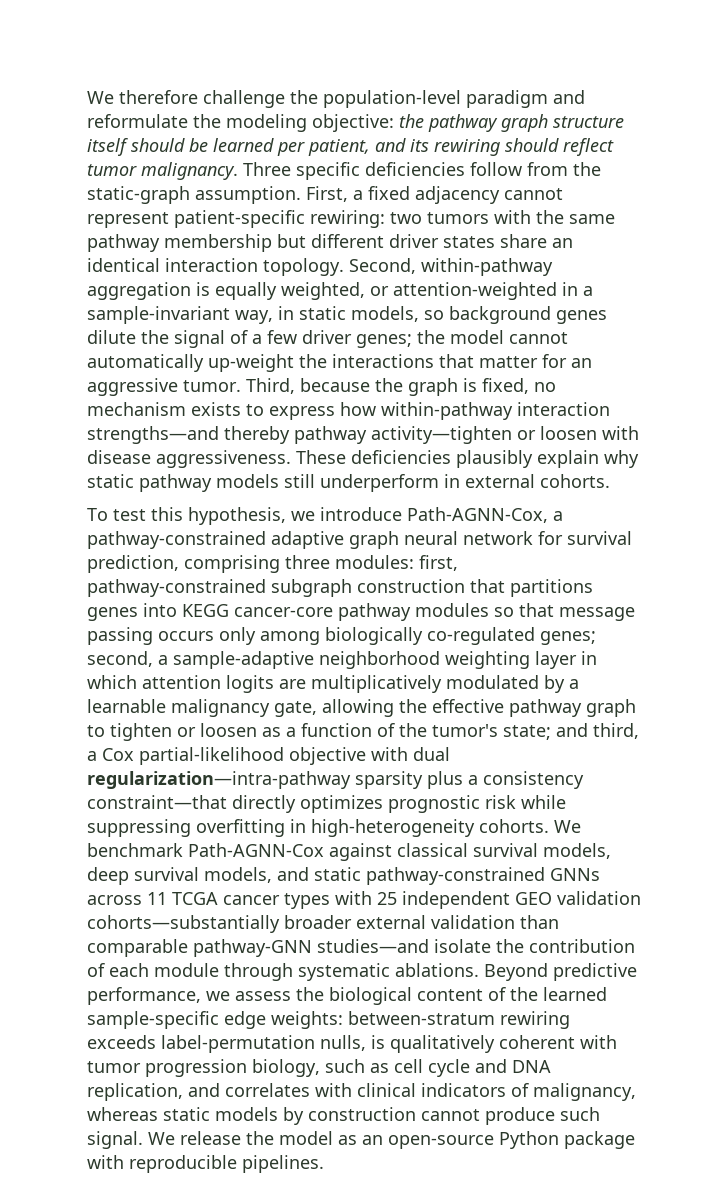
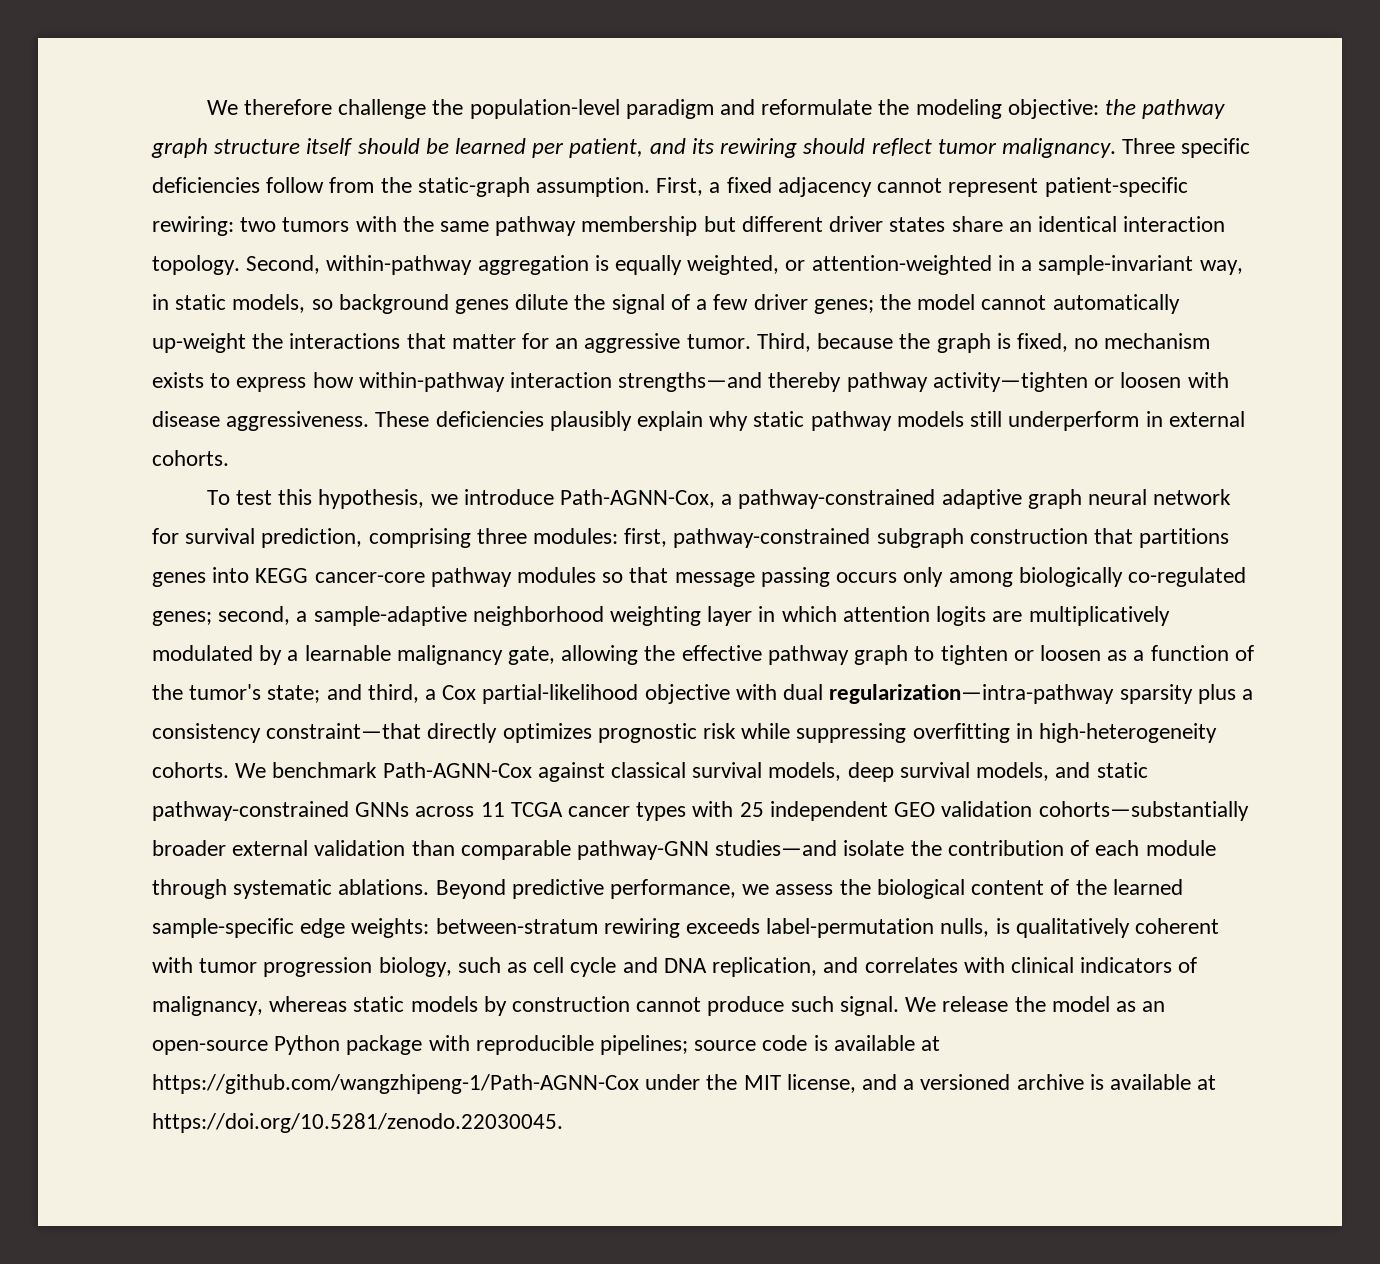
[242,1155,324,1173] pipelines. -> [600,1035,941,1055] [152,1074,1217,1094] [152,1113,563,1133] pipelines; source code is available at https://github.com/wangzhipeng-1/Path-AGNN-Cox under the MIT license, and a versioned archive is available at https://doi.org/10.5281/zenodo.22030045.

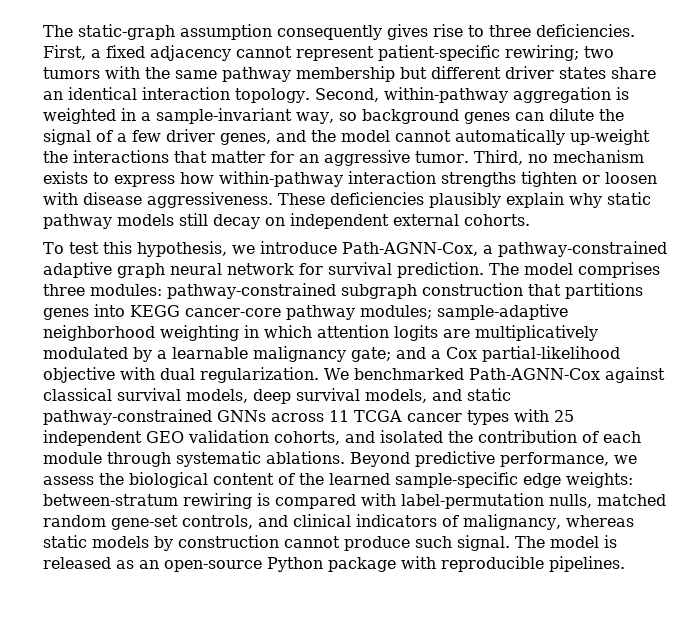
[206,99,1226,119] [151,138,1251,158] [152,177,651,197] We therefore challenge the population-level paradigm and reformulate the modeling objective: the pathway graph structure itself should be learned per patient, and its rewiring should reflect tumor malignancy. Three specific deficiencies follow from the static-graph assumption. -> [43,24,635,40] The static-graph assumption consequently gives rise to three deficiencies.
[152,216,234,236] rewiring: -> [505,45,579,61] rewiring;
[615,255,992,275] equally weighted, or attention-weighted -> [43,108,116,124] weighted
[152,294,306,313] in static models, -> (334, 118) none
(510, 306) none -> [514,112,544,121] can
[813,299,874,314] genes; -> [220,130,306,145] genes, and
[817,333,1068,353] because the graph is fixed, -> (523, 157) none
[618,372,1088,392] strengths—and thereby pathway activity—tighten -> [441,171,577,187] strengths tighten
[1008,411,1163,431] underperform in -> [213,213,389,229] decay on independent
[261,528,471,548] prediction, comprising -> [397,262,660,278] prediction. The model comprises
[624,528,668,547] first, -> (162, 290) none
[517,567,1246,587] [152,606,308,626] modules so that message passing occurs only among biologically co-regulated genes; second, a -> [360,305,432,319] modules;
[707,606,753,626] layer -> (239, 333) none
[508,645,1254,665] [152,684,419,703] gate, allowing the effective pathway graph to tighten or loosen as a function of the tumor's state; and third, -> [351,347,426,362] gate; and
[829,684,1253,704] [152,723,1218,743] [152,762,378,778] regularization—intra-pathway sparsity plus a consistency constraint—that directly optimizes prognostic risk while suppressing overfitting in high-heterogeneity cohorts. We benchmark -> [200,367,464,383] regularization. We benchmarked
[1038,801,1249,821] [152,840,905,860] cohorts—substantially broader external validation than comparable pathway-GNN studies—and isolate -> [274,430,443,445] cohorts, and isolated
[686,918,1220,938] [152,957,1005,977] exceeds label-permutation nulls, is qualitatively coherent with tumor progression biology, such as cell cycle and DNA replication, and correlates with -> [257,493,666,509] [43,515,288,530] is compared with label-permutation nulls, matched random gene-set controls, and
[905,996,1110,1012] We release the model -> [515,535,617,548] [43,557,111,569] The model is released
[600,1035,941,1055] [152,1074,1217,1094] [152,1113,563,1133] pipelines; source code is available at https://github.com/wangzhipeng-1/Path-AGNN-Cox under the MIT license, and a versioned archive is available at https://doi.org/10.5281/zenodo.22030045. -> [549,556,625,572] pipelines.

